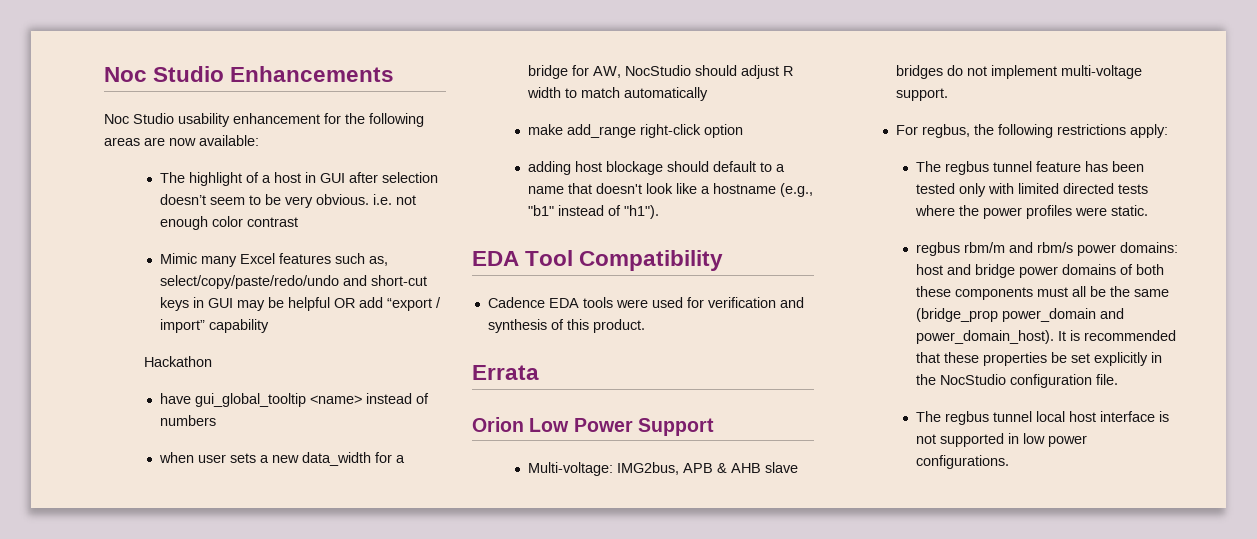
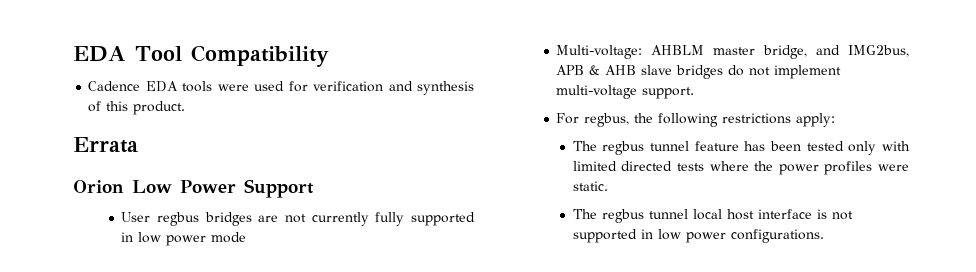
[104,66,395,82] [104,113,424,127] [104,135,259,146] [160,172,439,186] [160,194,417,208] [160,216,299,230] [160,253,389,267] [160,275,428,289] [160,297,442,311] [160,319,270,333] [144,356,213,367] [160,393,430,407] [160,415,217,426] [159,452,406,466] [528,65,794,79] [527,87,709,101] [528,124,744,138] [528,161,786,175] [528,183,814,197] [528,205,660,219] Noc Studio Enhancements // Noc Studio usability enhancement for the following areas are now available: // The highlight of a host in GUI after selection doesn’t seem to be very obvious. i.e. not enough color contrast // Mimic many Excel features such as, select/copy/paste/redo/undo and short-cut keys in GUI may be helpful OR add “export / import” capability // Hackathon // have gui_global_tooltip <name> instead of numbers // when user sets a new data_width for a bridge for AW, NocStudio should adjust R width to match automatically // make add_range right-click option // adding host blockage should default to a name that doesn't look like a hostname (e.g., "b1" instead of "h1"). // -> (73, 54) none
[528,462,614,476] Multi-voltage: -> [121,212,475,226] [121,232,247,246] [556,45,841,59] User regbus bridges are not currently fully supported in low power mode // Multi-voltage: AHBLM master bridge, and
[916,242,1179,256] [916,264,1165,278] [916,286,1170,300] [916,308,1125,322] [916,330,1177,344] [916,352,1163,366] [916,374,1119,388] // regbus rbm/m and rbm/s power domains: host and bridge power domains of both these components must all be the same (bridge_prop power_domain and power_domain_host). It is recommended that these properties be set explicitly in the NocStudio configuration file. -> (608, 186) none

